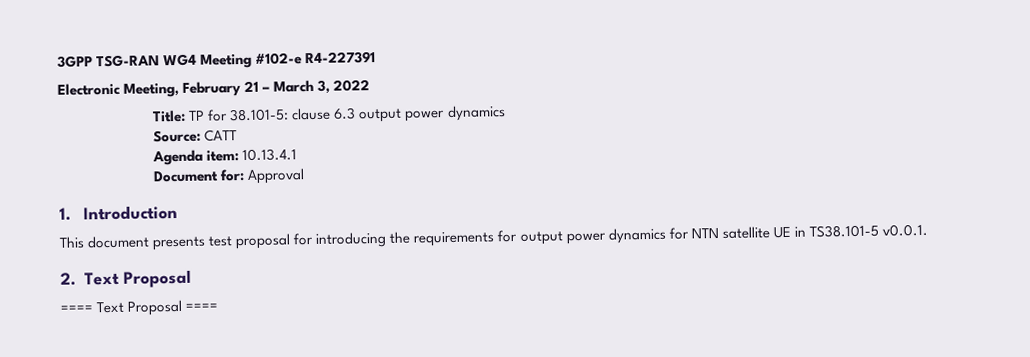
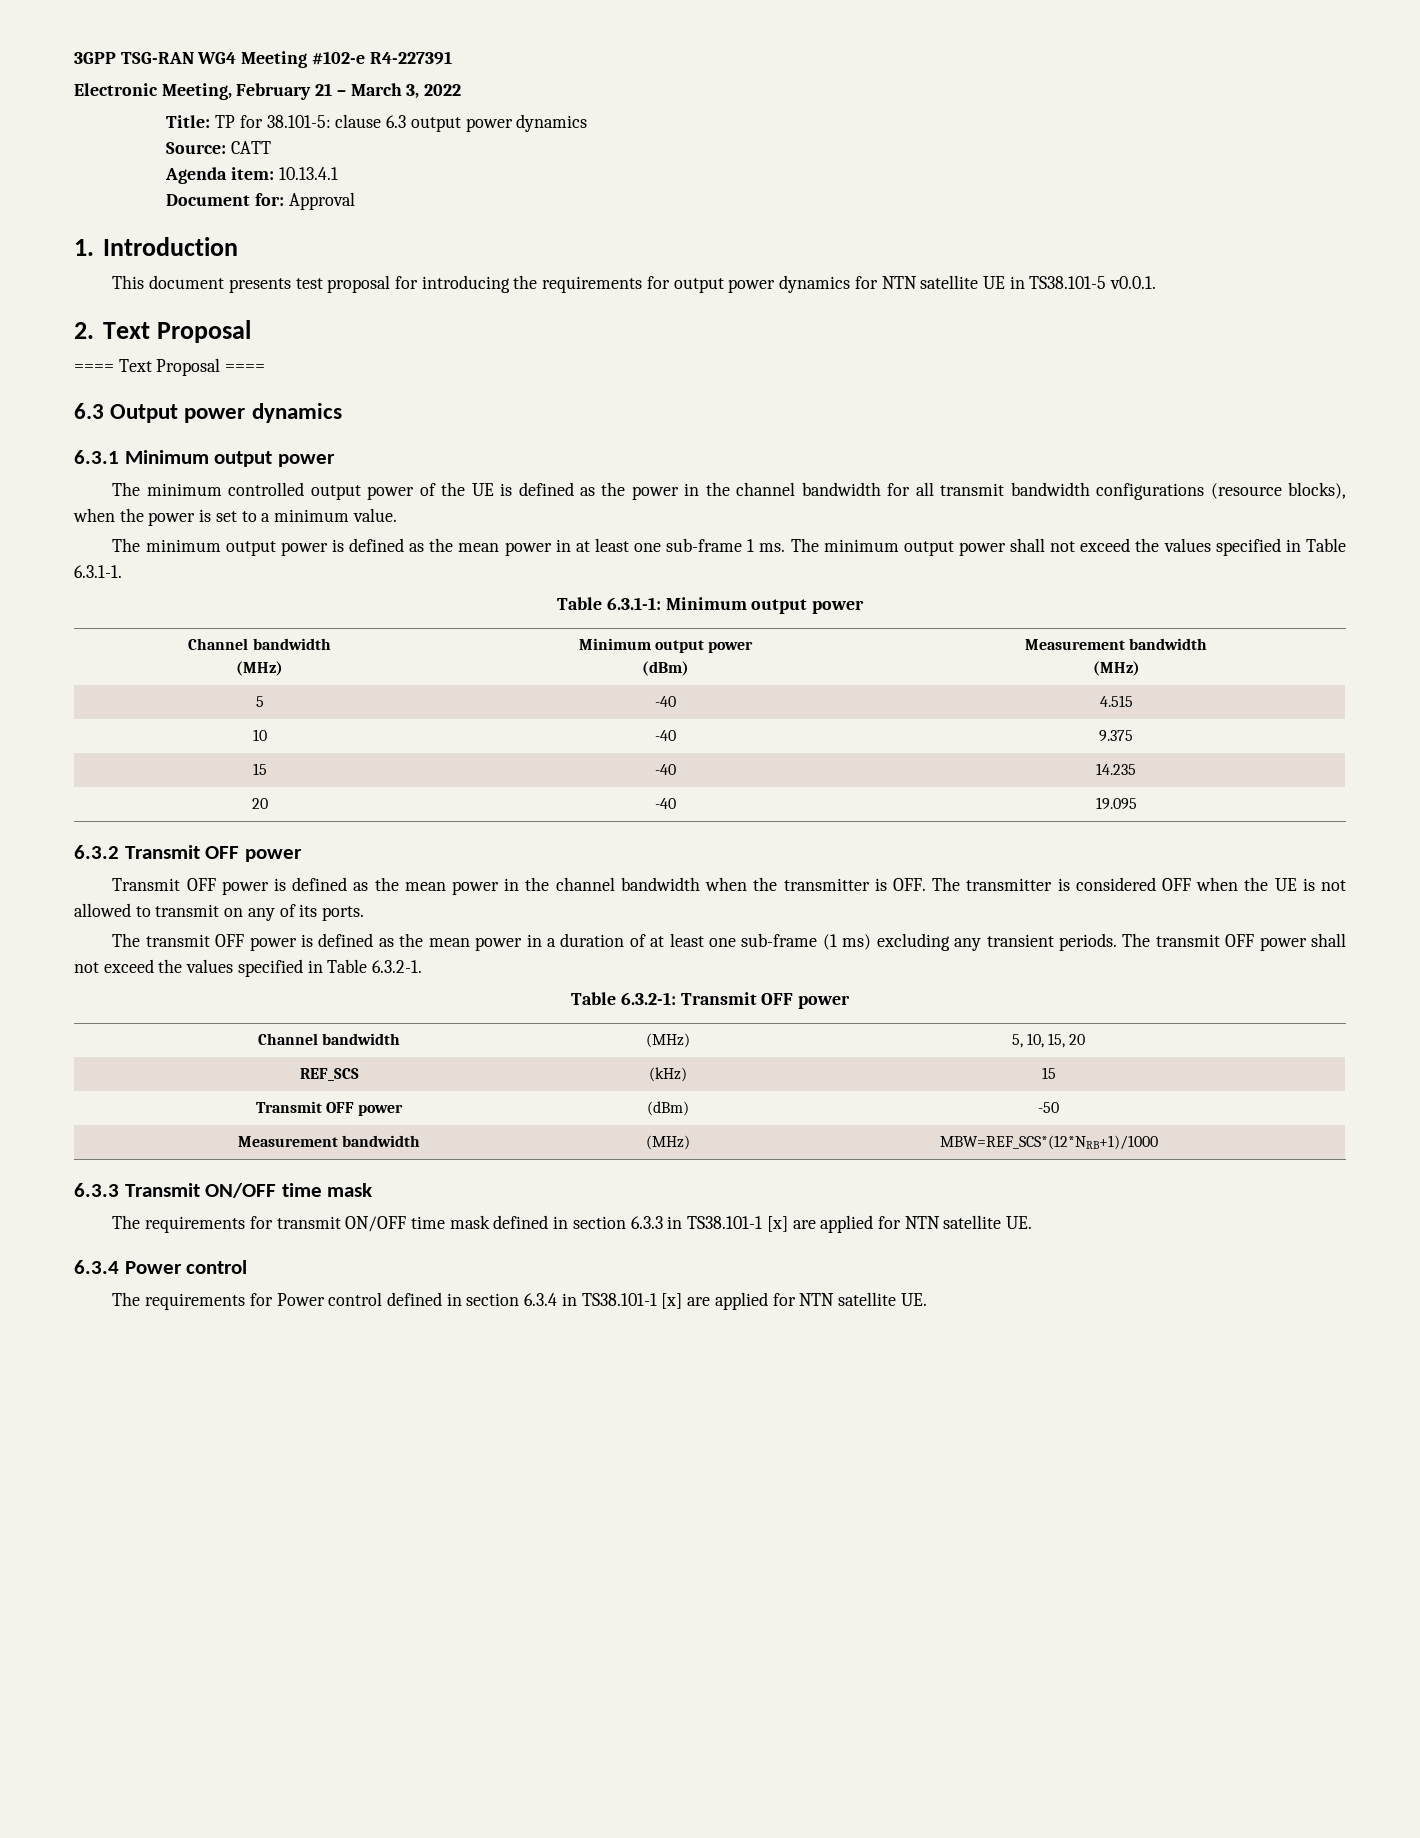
(219, 307) none -> [74,403,342,423] [74,450,335,467] [112,482,1347,500] [73,508,397,526] [112,538,1347,556] [74,565,122,578] [557,597,864,614] [188,638,331,650] [236,661,283,676] [578,638,754,653] [642,661,689,676] [1024,638,1208,650] [1092,661,1140,676] [255,696,264,707] [655,696,676,707] [1099,695,1133,707] [252,729,267,741] [655,730,676,741] [1099,730,1133,742] [252,763,267,775] [655,764,676,775] [1096,763,1136,775] [251,798,268,809] [655,798,676,809] [1095,797,1137,810] [74,845,302,862] [112,877,1347,895] [74,903,365,921] [112,933,1346,951] [74,959,423,977] [571,992,850,1009] [257,1033,401,1045] [645,1033,690,1048] [1011,1033,1086,1048] [299,1068,359,1081] [648,1067,687,1082] [1041,1067,1056,1079] [255,1101,404,1116] [646,1101,689,1116] [1038,1102,1059,1113] [237,1135,421,1147] [645,1135,690,1150] [939,1135,1158,1150] [74,1183,373,1198] [112,1215,1033,1233] [74,1260,248,1274] [112,1292,927,1310] // 6.3 Output power dynamics // 6.3.1 Minimum output power // The minimum controlled output power of the UE is defined as the power in the channel bandwidth for all transmit bandwidth configurations (resource blocks), when the power is set to a minimum value. // The minimum output power is defined as the mean power in at least one sub-frame 1 ms. The minimum output power shall not exceed the values specified in Table 6.3.1-1. // Table 6.3.1-1: Minimum output power // Channel bandwidth // (MHz) | Minimum output power // (dBm) | Measurement bandwidth // (MHz) // 5 | -40 | 4.515 // 10 | -40 | 9.375 // 15 | -40 | 14.235 // 20 | -40 | 19.095 // 6.3.2 Transmit OFF power // Transmit OFF power is defined as the mean power in the channel bandwidth when the transmitter is OFF. The transmitter is considered OFF when the UE is not allowed to transmit on any of its ports. // The transmit OFF power is defined as the mean power in a duration of at least one sub-frame (1 ms) excluding any transient periods. The transmit OFF power shall not exceed the values specified in Table 6.3.2-1. // Table 6.3.2-1: Transmit OFF power // Channel bandwidth | (MHz) | 5, 10, 15, 20 // REF_SCS | (kHz) | 15 // Transmit OFF power | (dBm) | -50 // Measurement bandwidth | (MHz) | MBW=REF_SCS*(12*NRB+1)/1000 // 6.3.3 Transmit ON/OFF time mask // The requirements for transmit ON/OFF time mask defined in section 6.3.3 in TS38.101-1 [x] are applied for NTN satellite UE. // 6.3.4 Power control // The requirements for Power control defined in section 6.3.4 in TS38.101-1 [x] are applied for NTN satellite UE.

